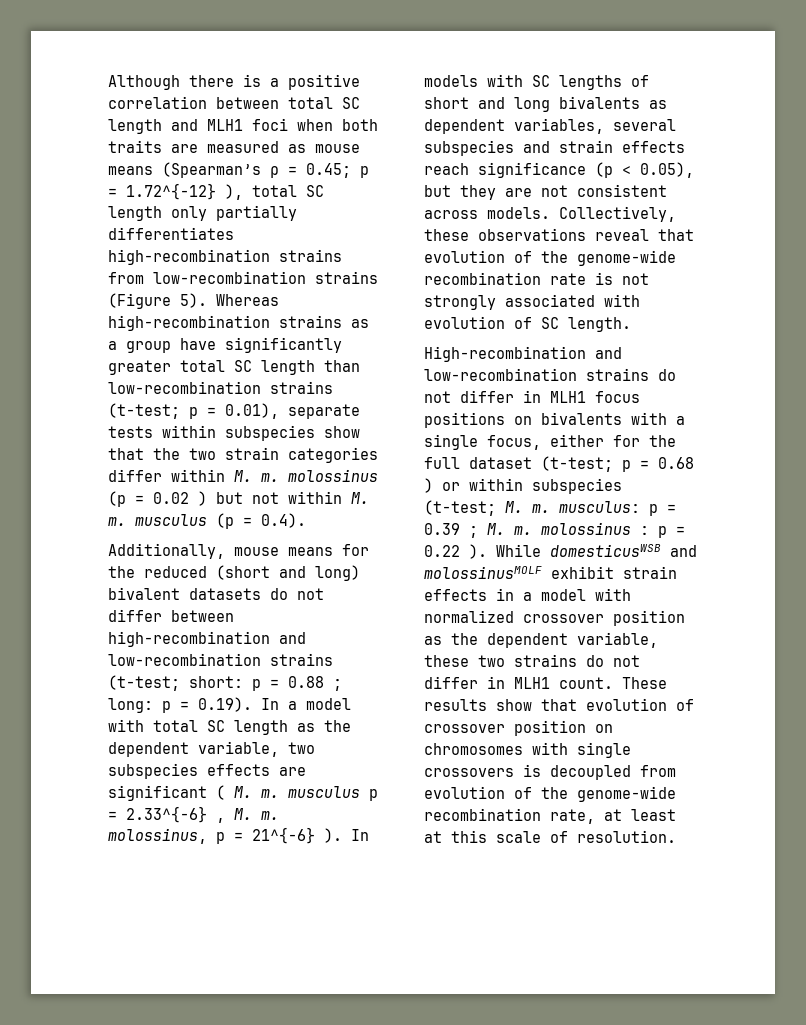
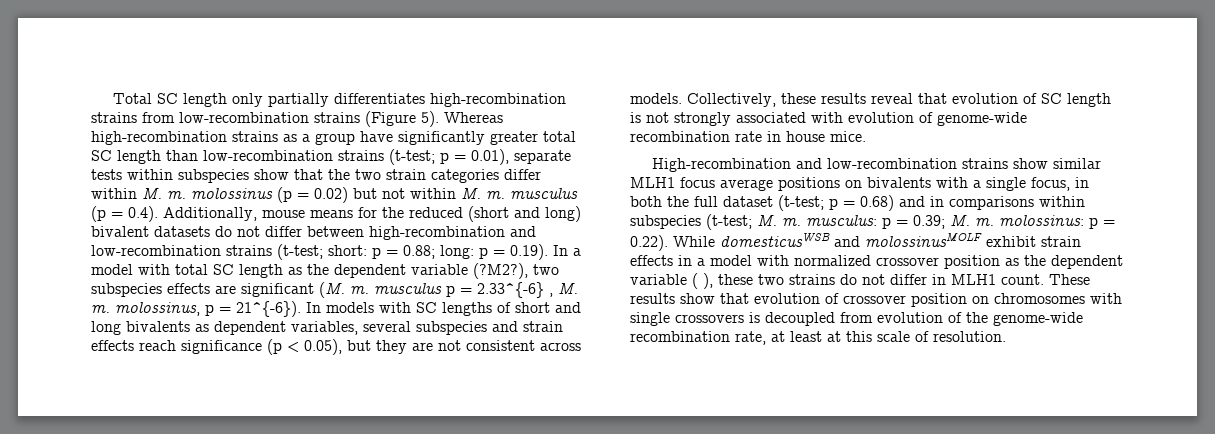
[108,74,360,90] [108,96,360,109] [108,118,378,134] [108,140,360,153] [108,162,369,178] [108,183,297,200] Although there is a positive correlation between total SC length and MLH1 foci when both traits are measured as mouse means (Spearman’s ρ = 0.45; p = 1.72^{-12} ), total -> [112,93,152,104] Total
[153,491,207,506] 0.02 ) -> [314,187,348,203] 0.02)
(306, 520) // -> (158, 214) none
[288,676,342,691] 0.88 ; -> [403,245,435,259] 0.88;
[198,741,279,757] variable, -> [411,263,528,279] variable (?M2?),
[216,785,252,800] ( M. -> [319,282,345,298] (M.
[252,827,342,844] 21^{-6} ). -> [236,301,301,317] 21^{-6}).
[478,228,586,241] observations -> [821,93,866,104] results
[541,250,676,266] [424,272,586,285] the genome-wide recombination rate -> [1041,93,1111,107] SC length
[541,317,631,332] SC length. -> [937,112,1027,126] [630,131,866,142] genome-wide recombination rate in house mice.
[658,369,676,381] [424,390,541,403] do not differ in -> [1012,158,1101,169] show similar
(640, 397) none -> [720,179,773,191] average
[550,434,640,447] either for -> [1075,177,1089,188] [630,196,662,207] in both
[658,457,694,469] [424,478,460,493] 0.68 ) or -> [860,195,1034,211] 0.68) and in comparisons
[424,522,685,538] [424,544,487,559] 0.39 ; M. m. molossinus : p = 0.22 ). -> [913,214,1115,229] [630,235,668,251] 0.39; M. m. molossinus: p = 0.22).
[577,632,658,648] variable, -> [630,273,713,289] variable ( ),

